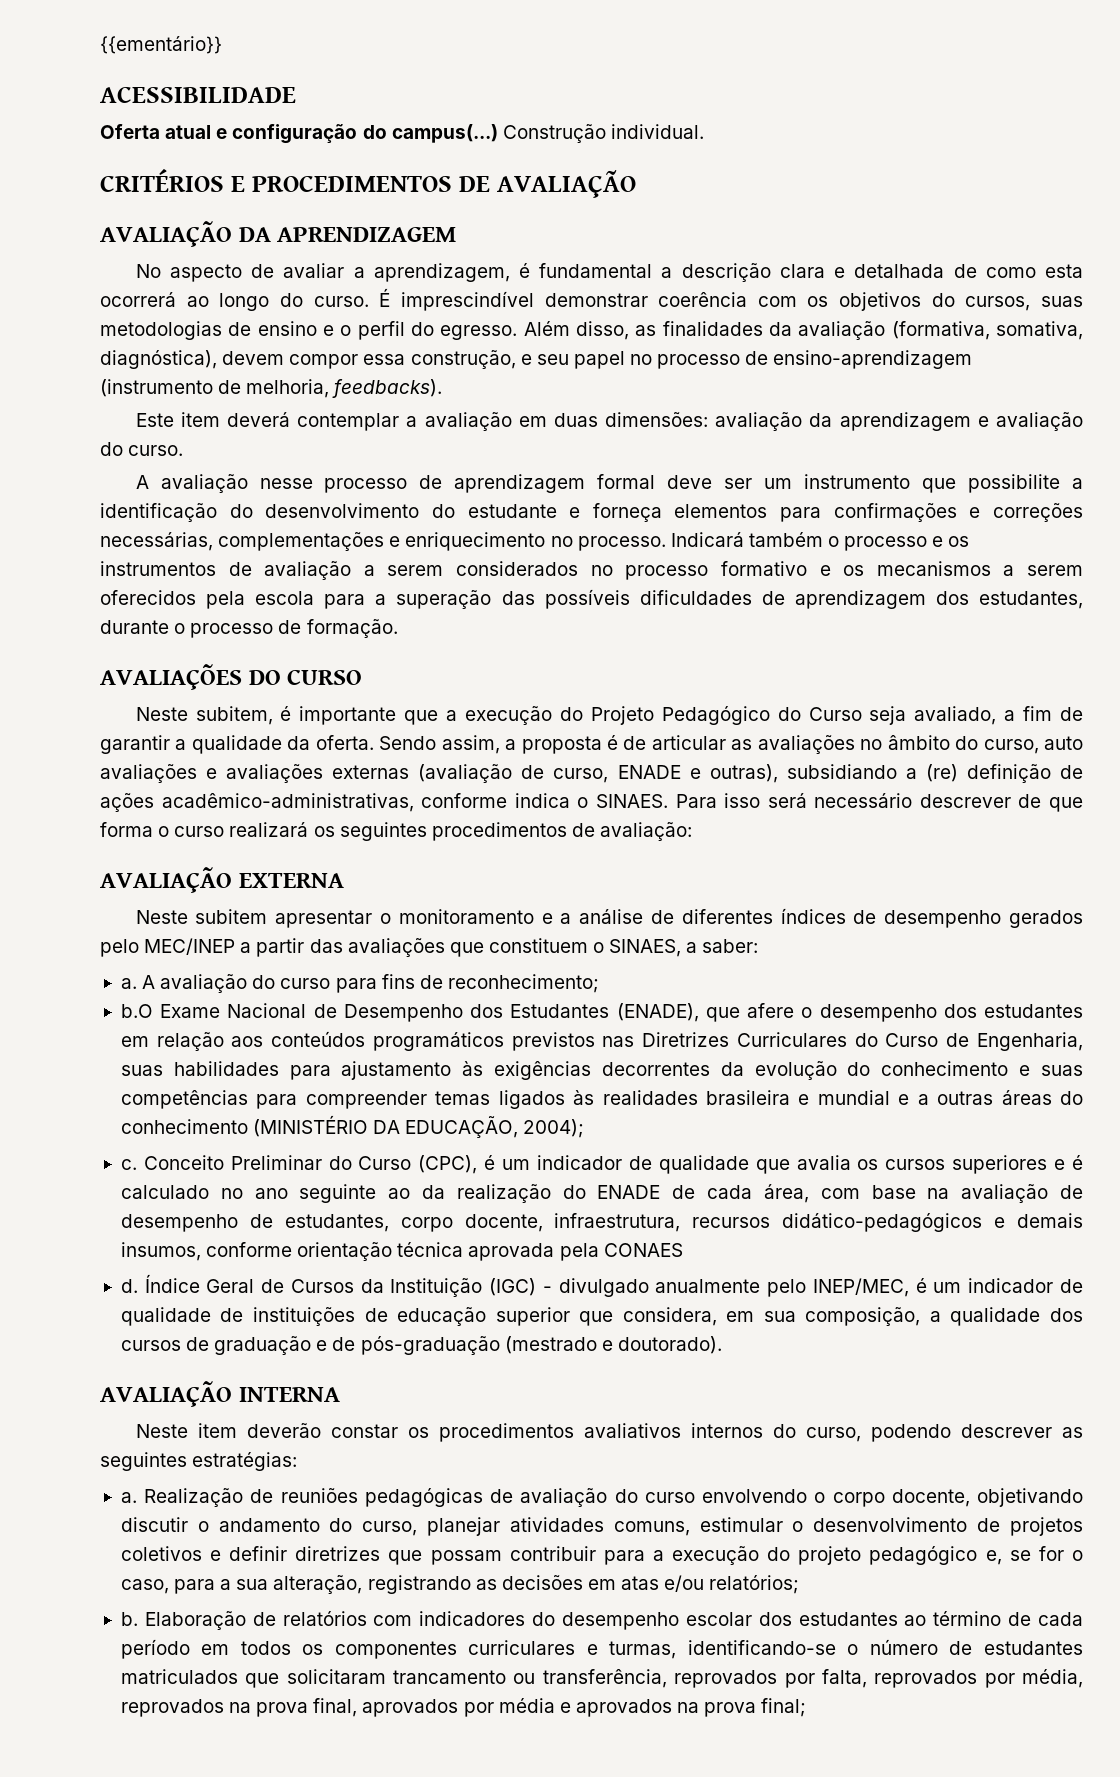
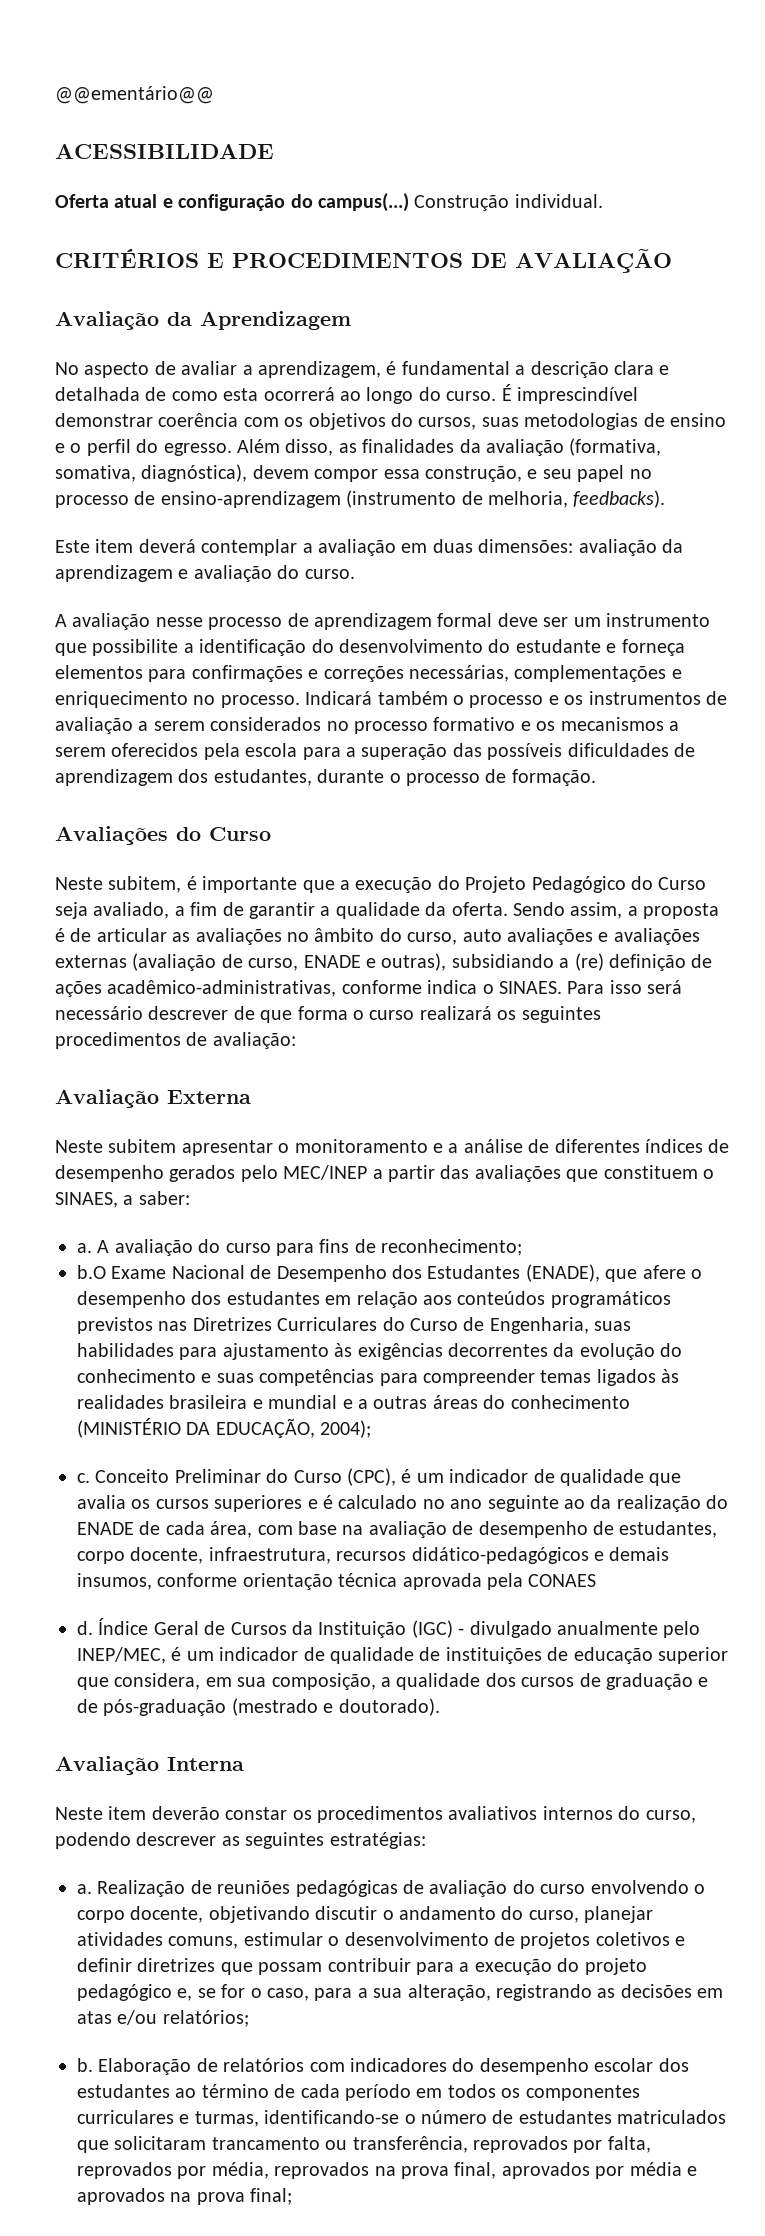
[100,36,222,54] {{ementário}} -> [55,86,214,104] @@ementário@@
[100,221,458,247] AVALIAÇÃO DA APRENDIZAGEM -> [55,311,351,330] Avaliação da Aprendizagem
[100,664,363,690] AVALIAÇÕES DO CURSO -> [55,826,271,845] Avaliações do Curso
[100,867,344,893] AVALIAÇÃO EXTERNA -> [55,1089,251,1108] Avaliação Externa
[100,1381,340,1407] AVALIAÇÃO INTERNA -> [55,1756,244,1775] Avaliação Interna

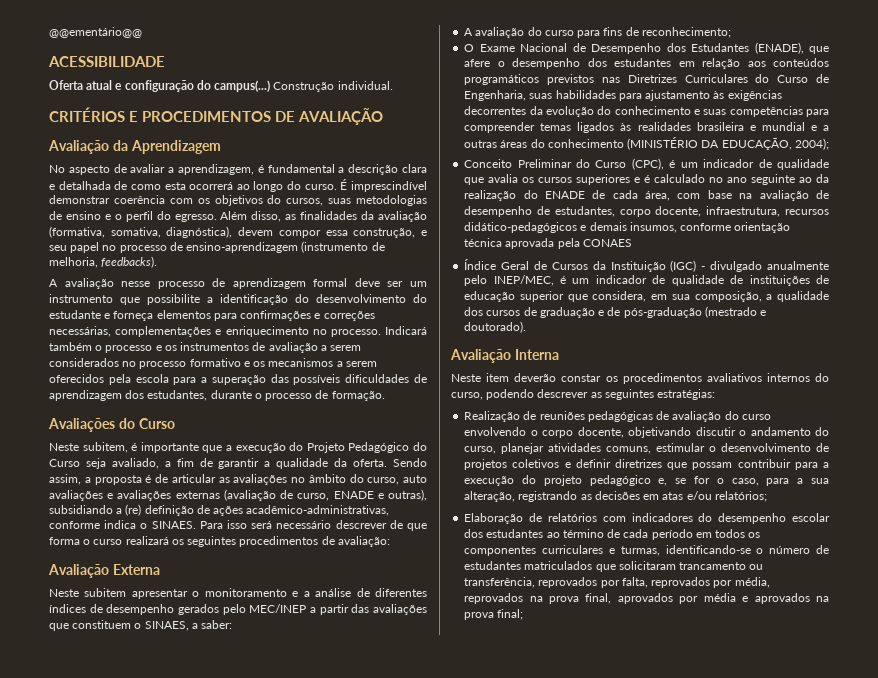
[55,539,683,556] [55,565,355,582] // Este item deverá contemplar a avaliação em duas dimensões: avaliação da aprendizagem e avaliação do curso. -> (158, 262) none
[77,1243,92,1253] a. -> (233, 624) none
[77,1265,106,1279] b.O -> [464,44,475,52] O
[77,1473,90,1483] c. -> (829, 144) none
[77,1621,93,1635] d. -> (632, 243) none
[77,1884,92,1894] a. -> (716, 394) none
[77,2058,93,2072] b. -> (767, 496) none

